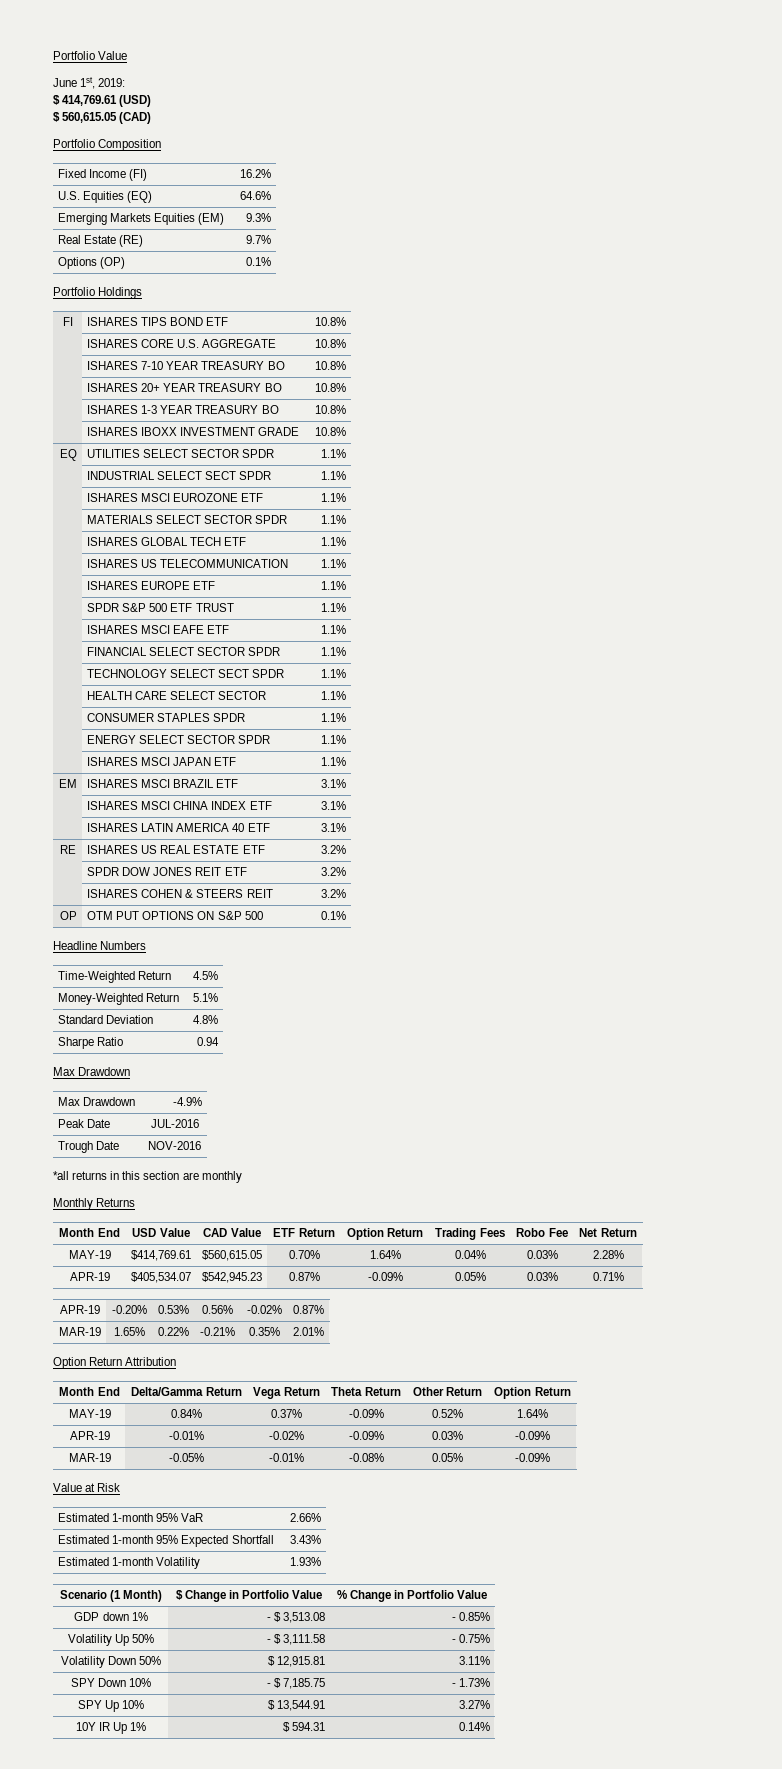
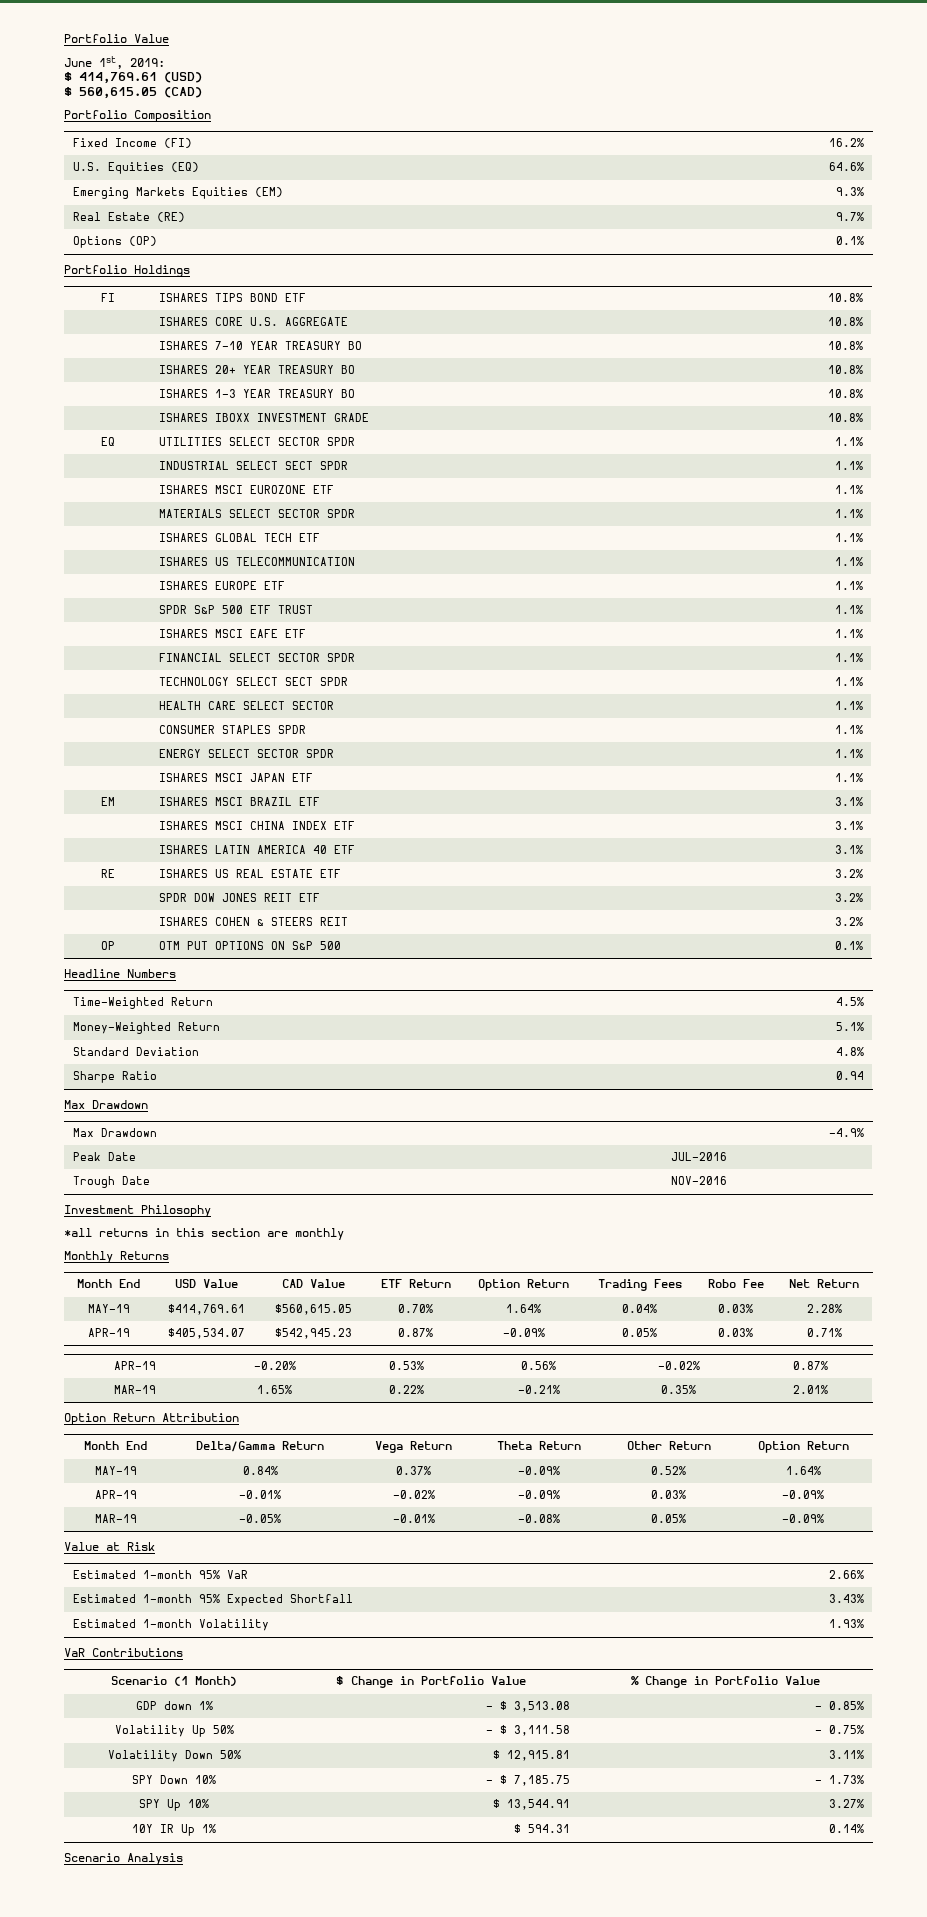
(201, 1145) none -> [64,1205,211,1217] // Investment Philosophy
(321, 1561) none -> [64,1648,183,1657] // VaR Contributions
(490, 1726) none -> [64,1853,183,1865] // Scenario Analysis

